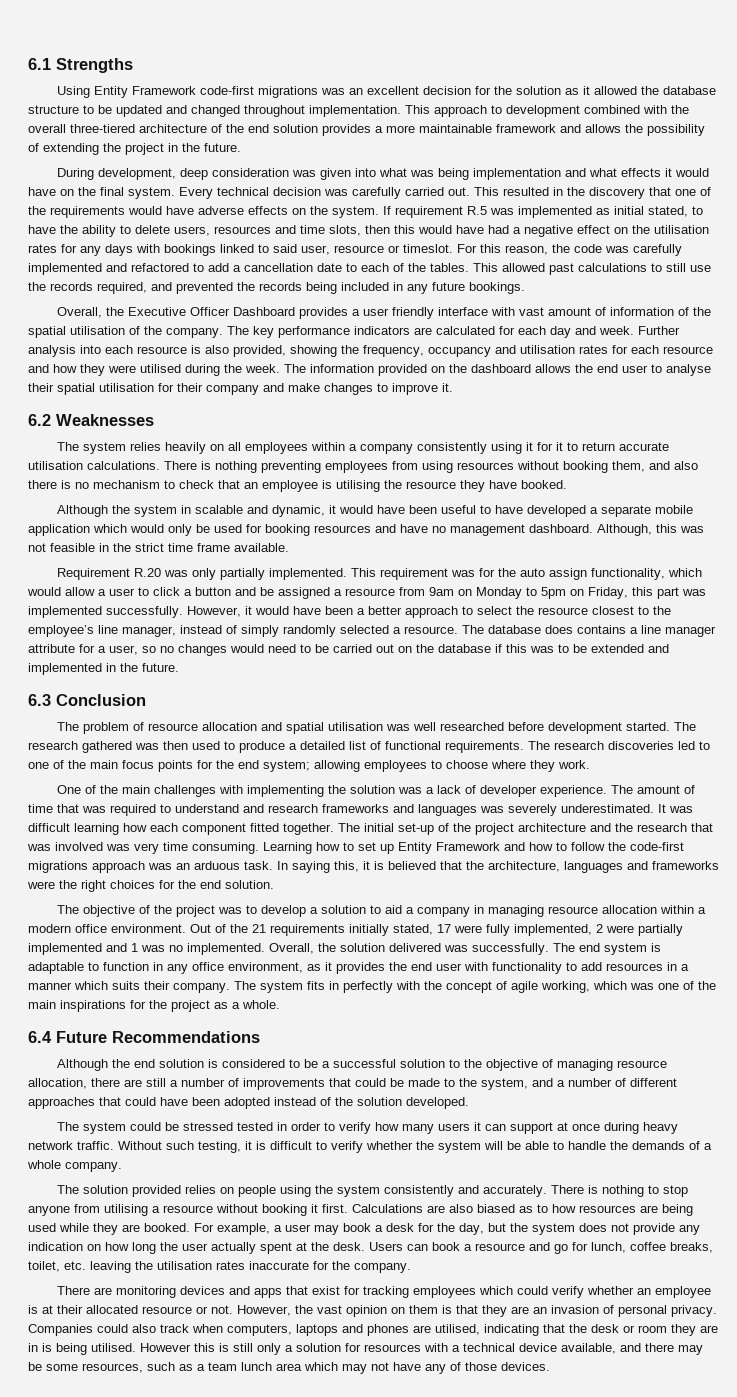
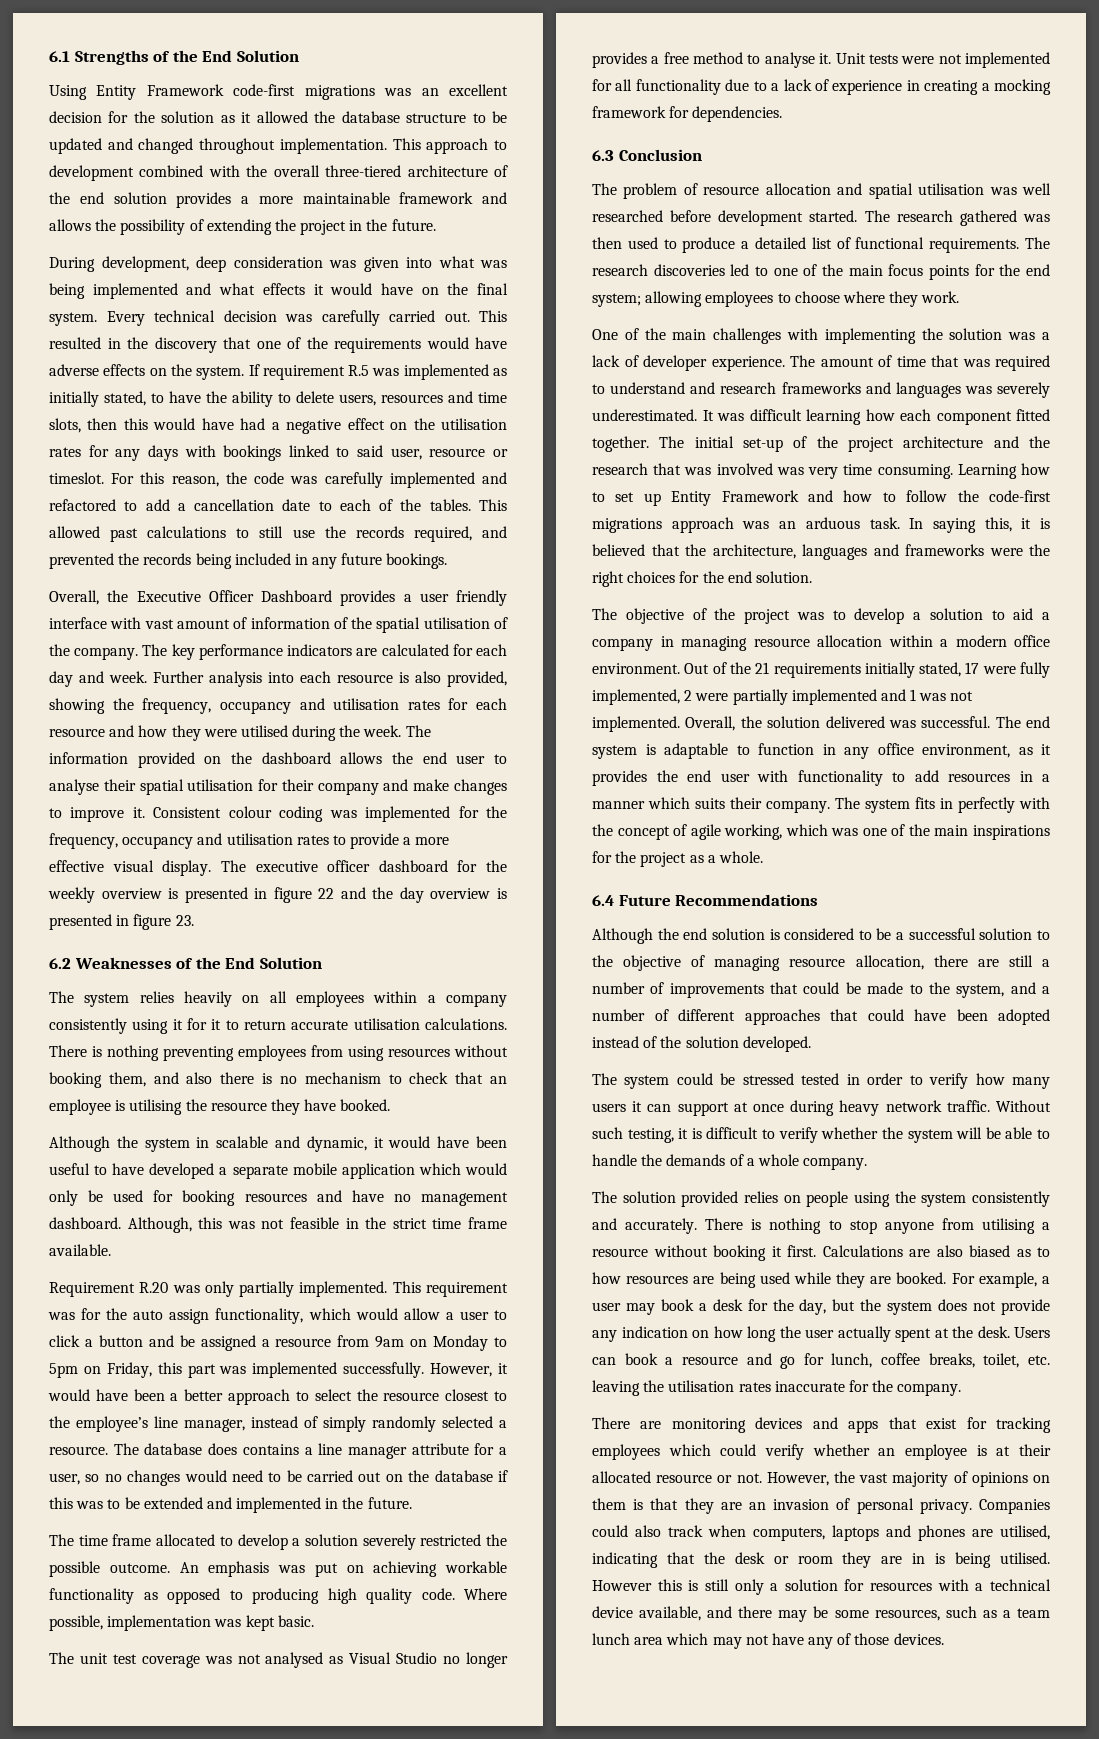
(133, 65) none -> [153,50,299,62] of the End Solution
[473,168,562,180] implementation -> [92,283,178,299] implemented
[614,206,644,215] initial -> [49,391,99,407] initially
[28,414,154,426] // 6.2 Weaknesses -> [153,806,508,822] [49,833,450,849] [49,860,507,876] [48,887,508,903] [49,914,194,930] [49,957,322,969] Consistent colour coding was implemented for the frequency, occupancy and utilisation rates to provide a more effective visual display. The executive officer dashboard for the weekly overview is presented in figure 22 and the day overview is presented in figure 23. // 6.2 Weaknesses of the End Solution
(179, 667) none -> [49,1534,507,1550] [49,1561,507,1577] [49,1588,507,1604] [49,1615,314,1631] [49,1652,509,1668] [592,52,1050,68] [592,79,1051,95] [592,106,783,122] // The time frame allocated to develop a solution severely restricted the possible outcome. An emphasis was put on achieving workable functionality as opposed to producing high quality code. Where possible, implementation was kept basic. // The unit test coverage was not analysed as Visual Studio no longer provides a free method to analyse it. Unit tests were not implemented for all functionality due to a lack of experience in creating a mocking framework for dependencies.
[169,945,183,952] no -> [950,691,974,701] not
[472,943,549,955] successfully. -> [921,716,991,728] successful.
[346,1305,387,1317] opinion -> [892,1471,1028,1487] majority of opinions

